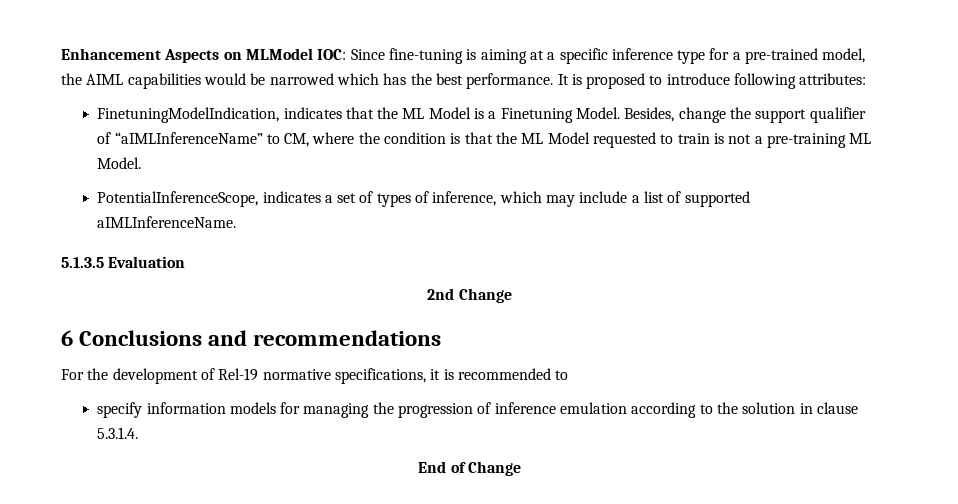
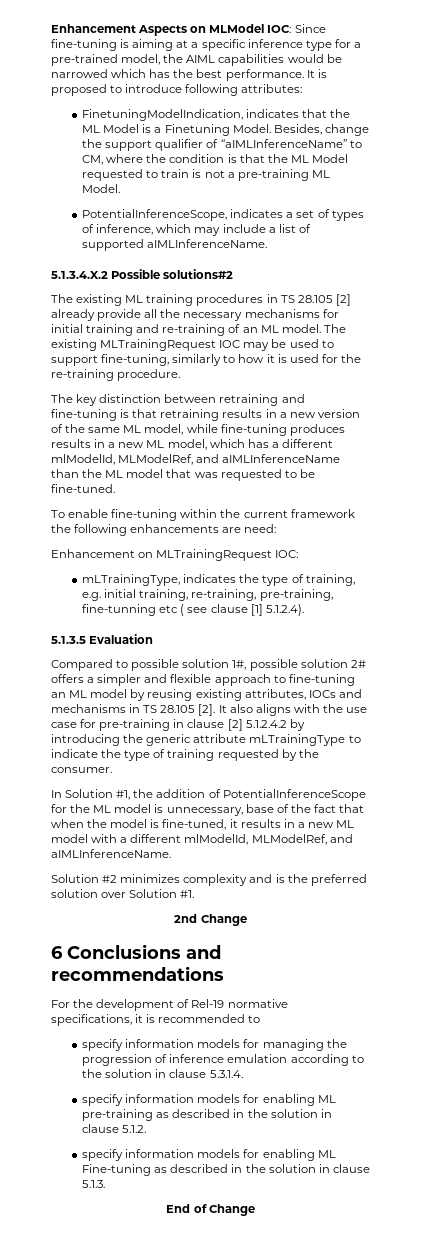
[61,256,186,268] 5.1.3.5 Evaluation -> [51,269,234,279] [51,294,351,306] [51,309,339,321] [51,324,346,336] [51,339,334,351] [51,354,361,366] [51,369,181,381] [51,394,305,406] [51,409,360,421] [51,424,345,436] [51,439,333,450] [51,454,341,465] [51,469,315,481] [51,484,115,493] [51,509,355,521] [51,524,277,536] [51,549,299,561] [82,574,355,586] [82,589,333,601] [82,604,304,616] [51,634,154,644] [51,659,366,671] [51,674,355,686] [51,689,362,701] [51,704,368,716] [51,719,305,731] [51,734,361,746] [51,749,319,761] [51,767,112,773] [51,789,366,801] [51,804,365,816] [51,819,355,830] [51,834,353,845] [51,849,171,858] [51,874,367,886] [51,889,195,898] 5.1.3.4.X.2 Possible solutions#2 // The existing ML training procedures in TS 28.105 [2] already provide all the necessary mechanisms for initial training and re-training of an ML model. The existing MLTrainingRequest IOC may be used to support fine-tuning, similarly to how it is used for the re-training procedure. // The key distinction between retraining and fine-tuning is that retraining results in a new version of the same ML model, while fine-tuning produces results in a new ML model, which has a different mlModelId, MLModelRef, and aIMLInferenceName than the ML model that was requested to be fine-tuned. // To enable fine-tuning within the current framework the following enhancements are need: // Enhancement on MLTrainingRequest IOC: // mLTrainingType, indicates the type of training, e.g. initial training, re-training, pre-training, fine-tunning etc ( see clause [1] 5.1.2.4). // 5.1.3.5 Evaluation // Compared to possible solution 1#, possible solution 2# offers a simpler and flexible approach to fine-tuning an ML model by reusing existing attributes, IOCs and mechanisms in TS 28.105 [2]. It also aligns with the use case for pre-training in clause [2] 5.1.2.4.2 by introducing the generic attribute mLTrainingType to indicate the type of training requested by the consumer. // In Solution #1, the addition of PotentialInferenceScope for the ML model is unnecessary, base of the fact that when the model is fine-tuned, it results in a new ML model with a different mlModelId, MLModelRef, and aIMLInferenceName. // Solution #2 minimizes complexity and is the preferred solution over Solution #1.
(139, 433) none -> [82,1094,336,1106] [82,1109,332,1121] [82,1124,147,1133] [82,1149,336,1161] [82,1164,370,1176] [82,1180,106,1188] // specify information models for enabling ML pre-training as described in the solution in clause 5.1.2. // specify information models for enabling ML Fine-tuning as described in the solution in clause 5.1.3.

